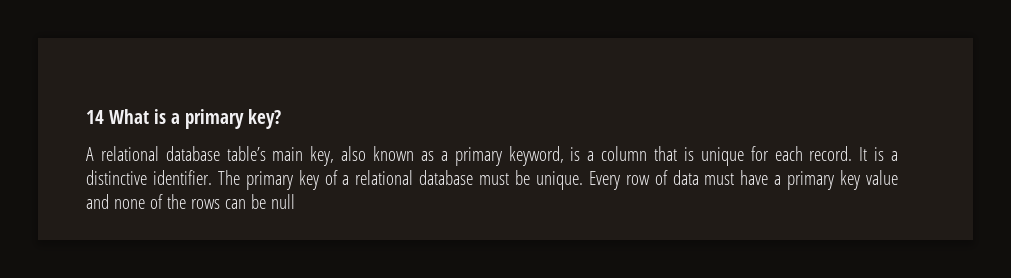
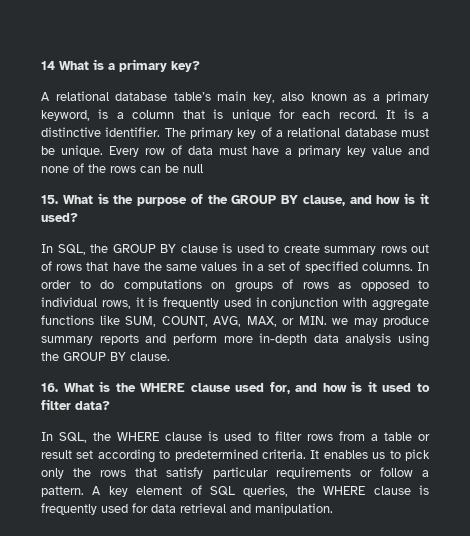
(295, 201) none -> [41,193,430,206] [41,213,78,222] [41,243,429,255] [41,261,429,273] [41,279,429,293] [41,297,429,311] [41,315,429,327] [41,333,429,347] [41,352,170,361] [41,381,431,394] [41,399,110,410] [41,431,431,443] [41,449,430,463] [41,467,429,479] [41,485,429,497] [41,503,333,515] // 15. What is the purpose of the GROUP BY clause, and how is it used? // In SQL, the GROUP BY clause is used to create summary rows out of rows that have the same values in a set of specified columns. In order to do computations on groups of rows as opposed to individual rows, it is frequently used in conjunction with aggregate functions like SUM, COUNT, AVG, MAX, or MIN. we may produce summary reports and perform more in-depth data analysis using the GROUP BY clause. // 16. What is the WHERE clause used for, and how is it used to filter data? // In SQL, the WHERE clause is used to filter rows from a table or result set according to predetermined criteria. It enables us to pick only the rows that satisfy particular requirements or follow a pattern. A key element of SQL queries, the WHERE clause is frequently used for data retrieval and manipulation.

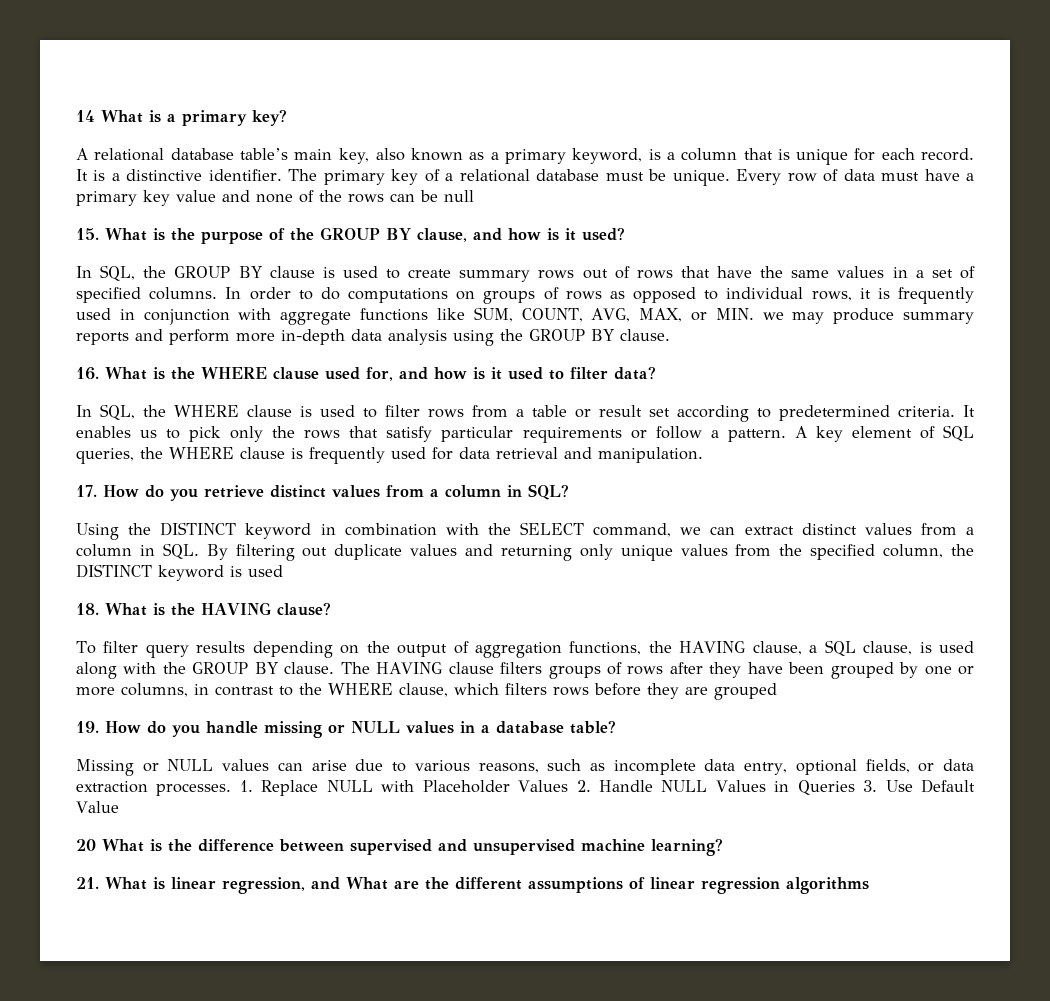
(333, 509) none -> [76,484,569,501] [76,522,974,540] [76,543,974,561] [76,564,283,581] [76,602,331,616] [76,640,974,658] [76,662,974,679] [76,683,777,700] [76,720,616,738] [76,759,975,776] [76,779,975,796] [76,801,119,813] [76,838,723,856] [76,877,869,894] // 17. How do you retrieve distinct values from a column in SQL? // Using the DISTINCT keyword in combination with the SELECT command, we can extract distinct values from a column in SQL. By filtering out duplicate values and returning only unique values from the specified column, the DISTINCT keyword is used // 18. What is the HAVING clause? // To filter query results depending on the output of aggregation functions, the HAVING clause, a SQL clause, is used along with the GROUP BY clause. The HAVING clause filters groups of rows after they have been grouped by one or more columns, in contrast to the WHERE clause, which filters rows before they are grouped // 19. How do you handle missing or NULL values in a database table? // Missing or NULL values can arise due to various reasons, such as incomplete data entry, optional fields, or data extraction processes. 1. Replace NULL with Placeholder Values 2. Handle NULL Values in Queries 3. Use Default Value // 20 What is the difference between supervised and unsupervised machine learning? // 21. What is linear regression, and What are the different assumptions of linear regression algorithms

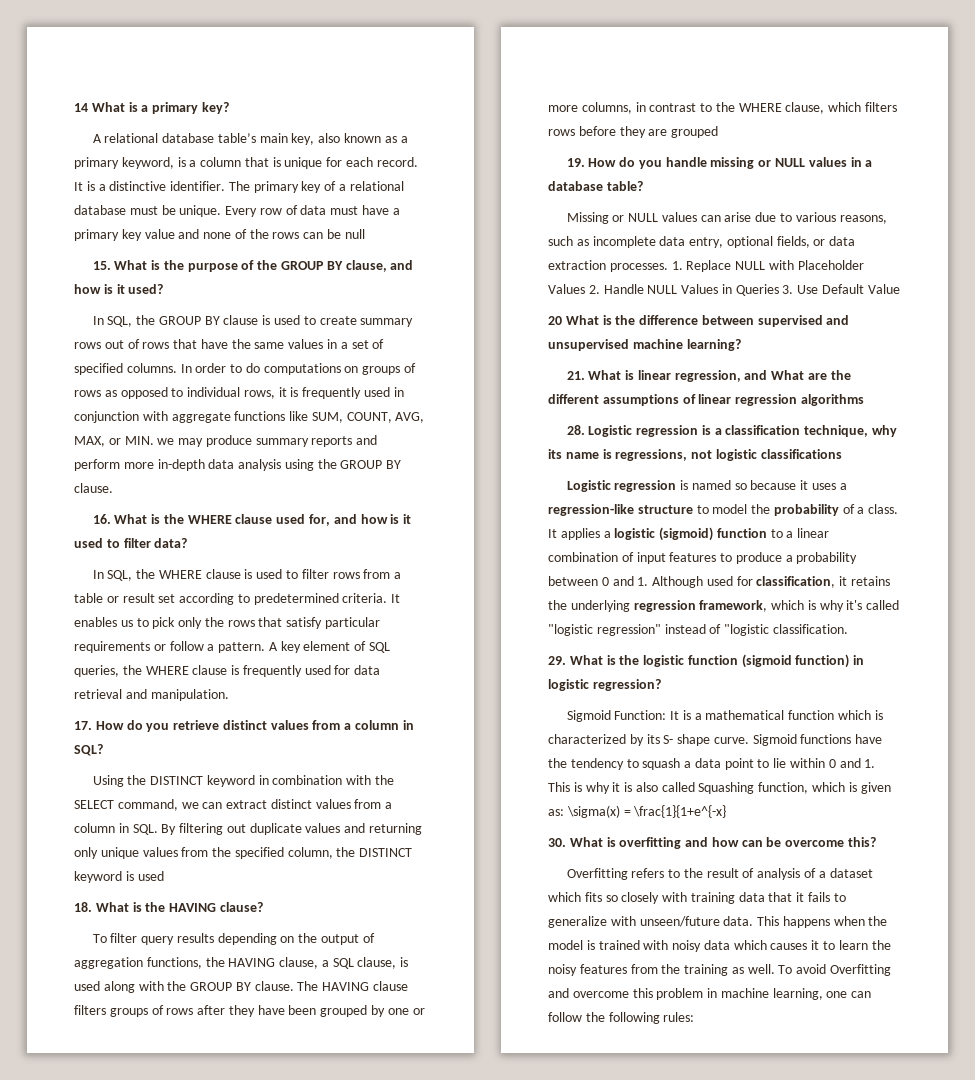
(869, 885) none -> [566,425,898,437] [548,449,842,461] [566,480,847,492] [548,504,899,516] [548,527,830,541] [548,552,858,564] [548,576,891,588] [548,600,900,612] [548,624,848,636] [548,654,865,668] [548,679,661,691] [566,710,883,722] [548,734,883,746] [548,758,876,770] [548,782,891,794] [548,805,727,818] [548,837,877,849] [566,868,873,880] [548,892,846,904] [548,916,888,928] [548,940,891,952] [548,964,892,976] [548,988,872,1000] [548,1012,695,1024] // 28. Logistic regression is a classification technique, why its name is regressions, not logistic classifications // Logistic regression is named so because it uses a regression-like structure to model the probability of a class. It applies a logistic (sigmoid) function to a linear combination of input features to produce a probability between 0 and 1. Although used for classification, it retains the underlying regression framework, which is why it's called "logistic regression" instead of "logistic classification. // 29. What is the logistic function (sigmoid function) in logistic regression? // Sigmoid Function: It is a mathematical function which is characterized by its S- shape curve. Sigmoid functions have the tendency to squash a data point to lie within 0 and 1. This is why it is also called Squashing function, which is given as: \sigma(x) = \frac{1}{1+e^{-x} // 30. What is overfitting and how can be overcome this? // Overfitting refers to the result of analysis of a dataset which fits so closely with training data that it fails to generalize with unseen/future data. This happens when the model is trained with noisy data which causes it to learn the noisy features from the training as well. To avoid Overfitting and overcome this problem in machine learning, one can follow the following rules:

